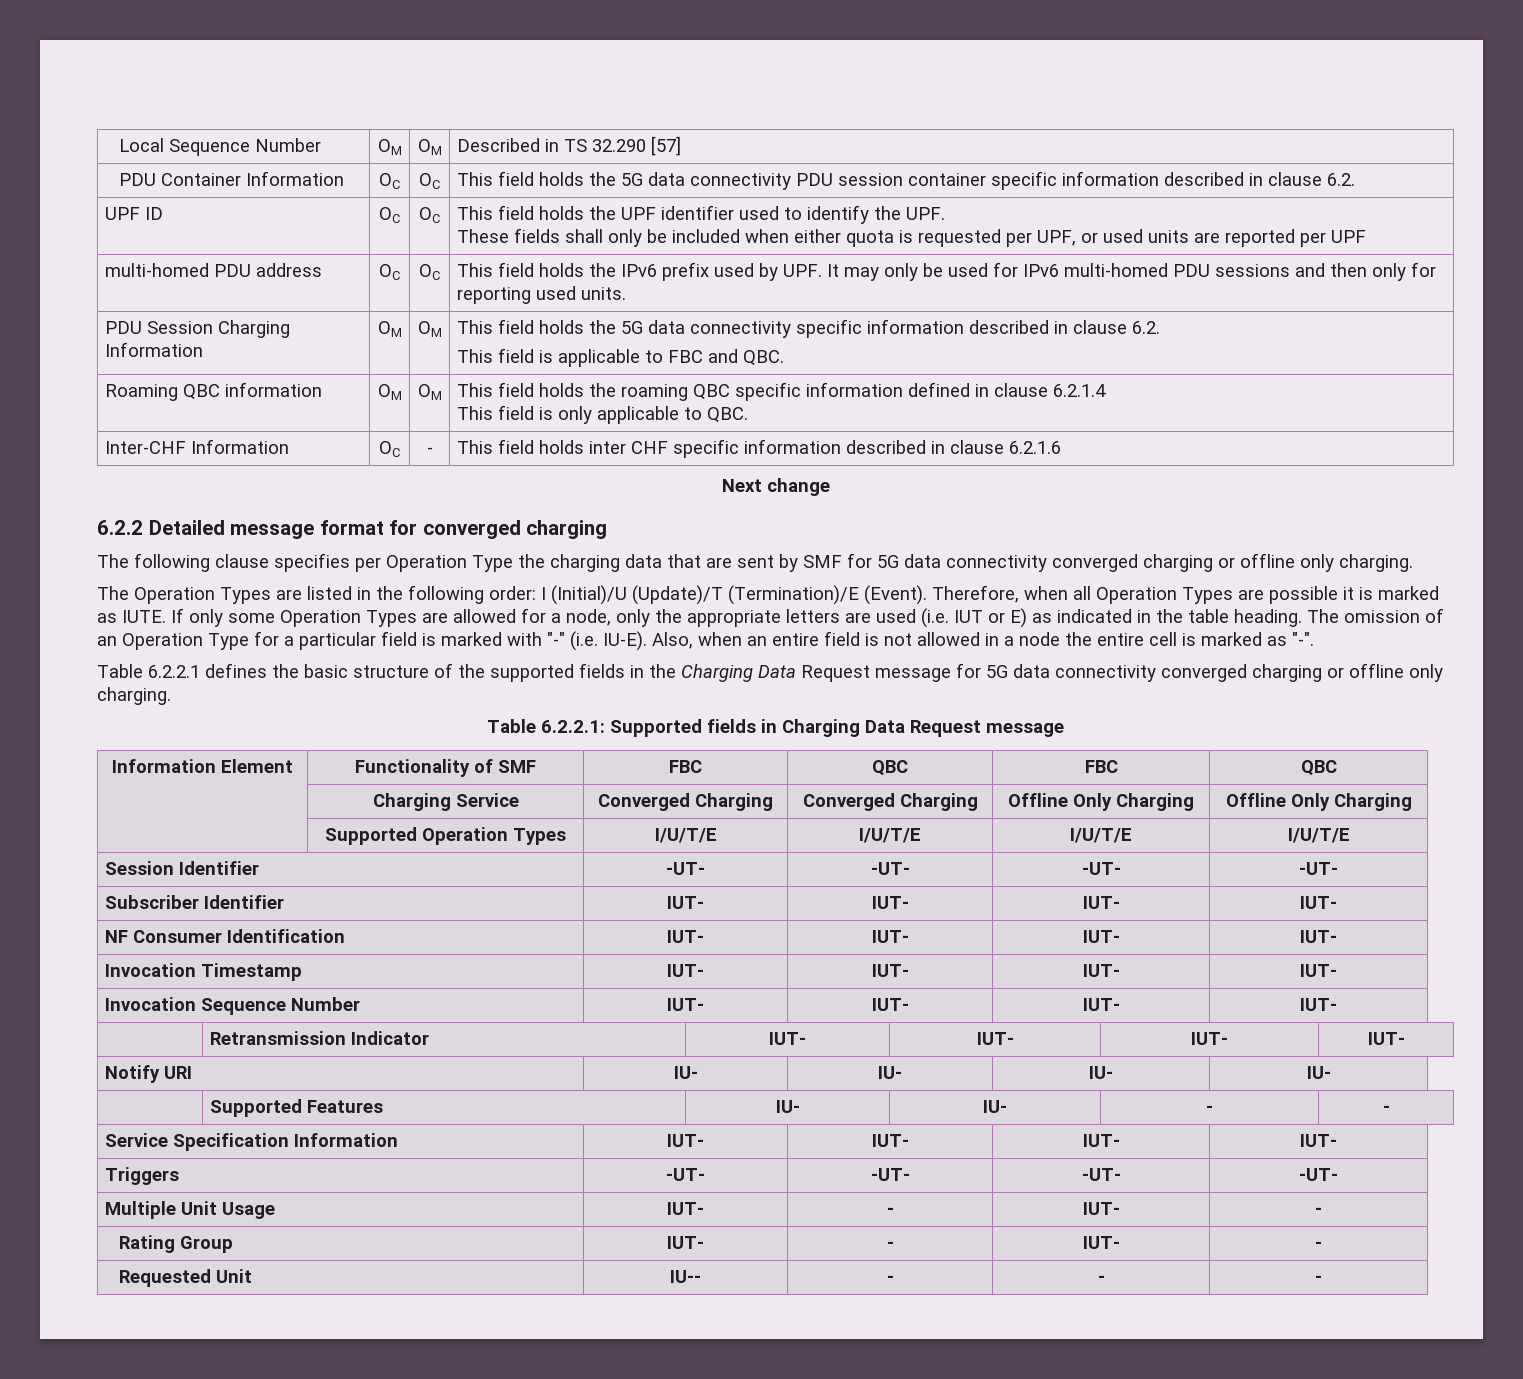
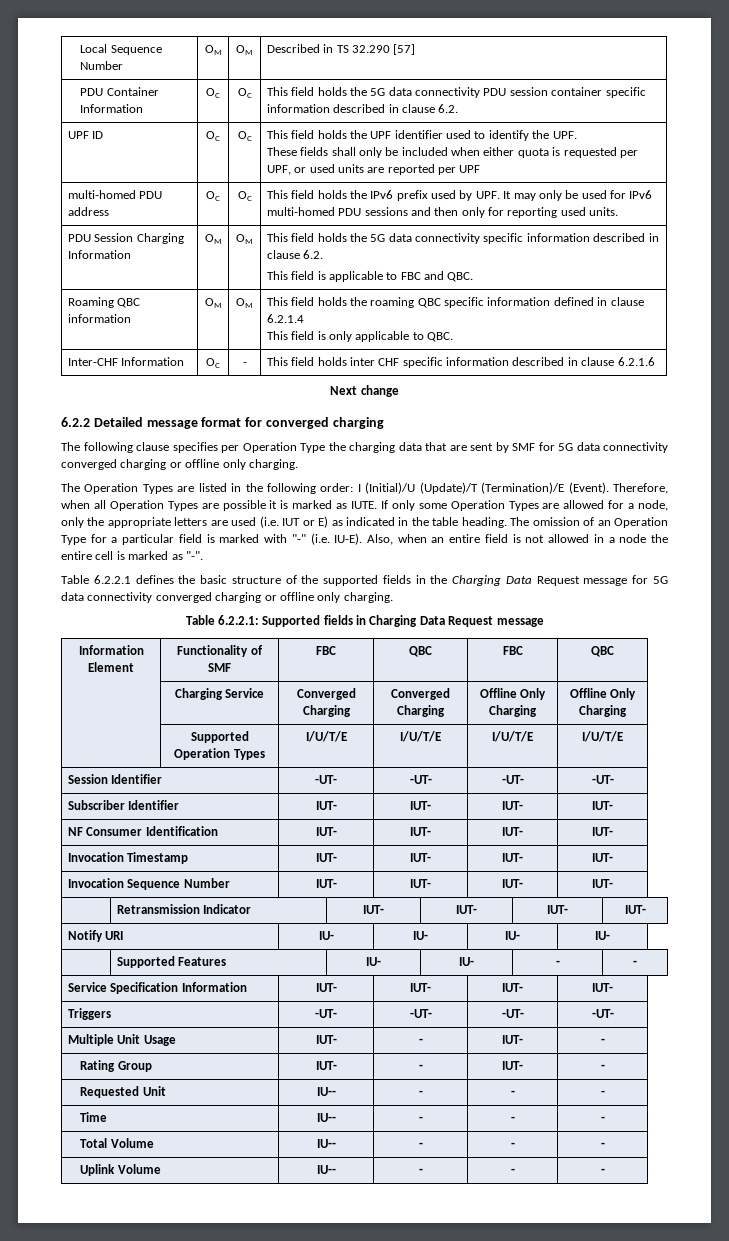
(1322, 1279) none -> [80,1112,108,1122] [316,1113,336,1122] [418,1116,423,1122] [510,1116,515,1122] [600,1116,605,1122] [80,1138,154,1148] [316,1139,336,1148] [418,1142,423,1148] [510,1142,515,1148] [600,1142,605,1148] [80,1164,161,1176] [316,1165,336,1174] [418,1168,423,1174] [510,1168,515,1174] [600,1168,605,1174] // Time | IU-- | - | - | - // Total Volume | IU-- | - | - | - // Uplink Volume | IU-- | - | - | -

